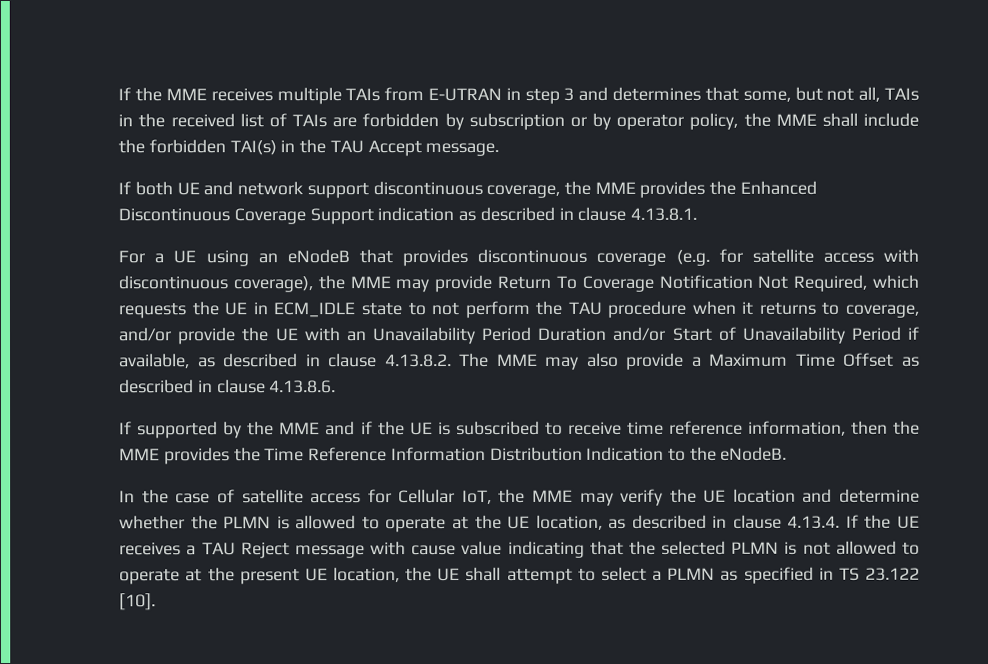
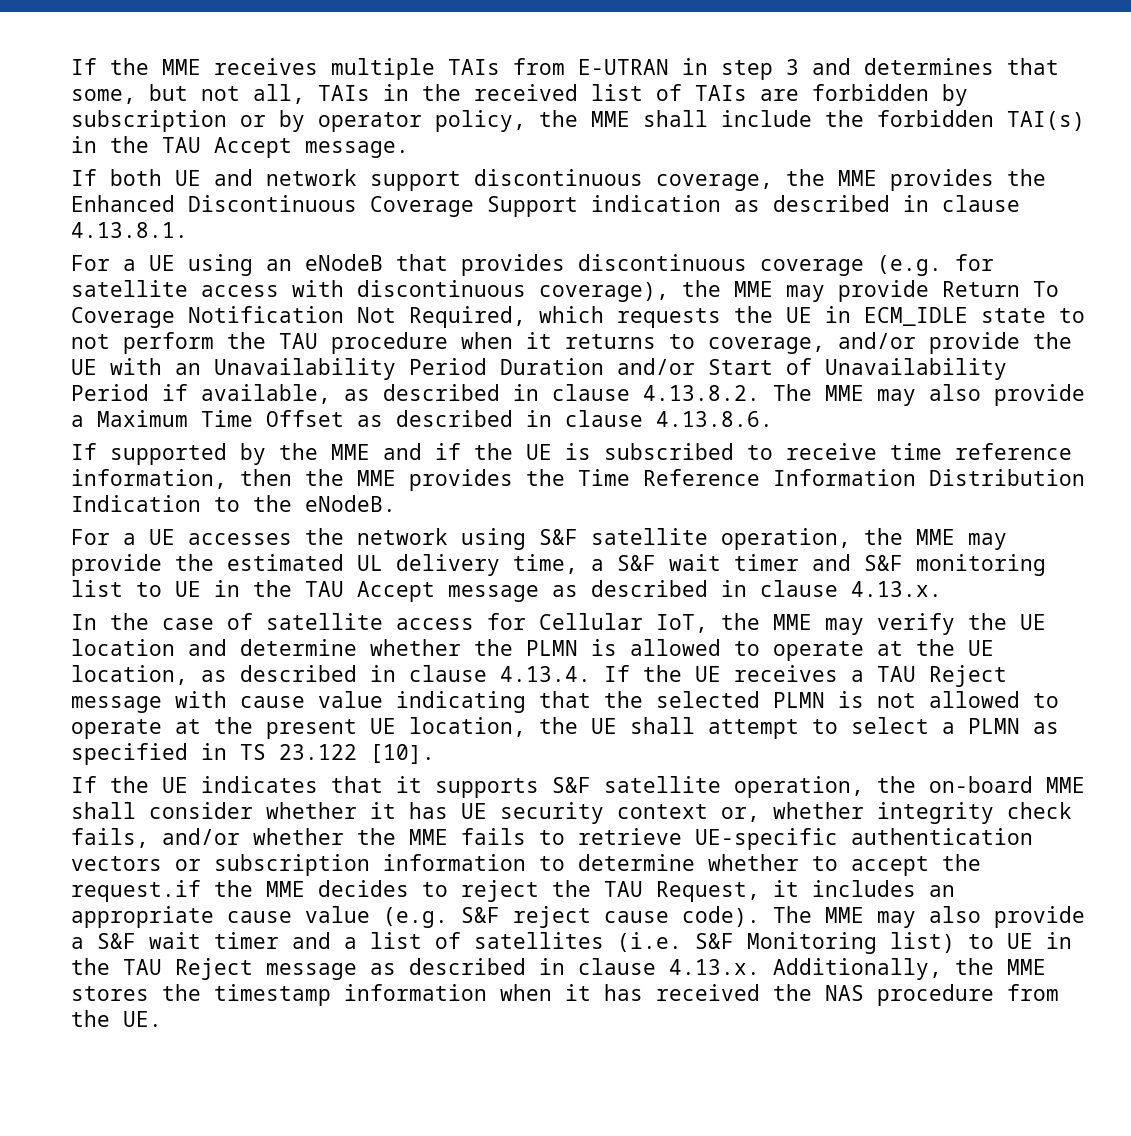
(788, 453) none -> [70,528,1007,550] [70,554,1046,576] [70,580,942,602] // For a UE accesses the network using S&F satellite operation, the MME may provide the estimated UL delivery time, a S&F wait timer and S&F monitoring list to UE in the TAU Accept message as described in clause 4.13.x.
(157, 602) none -> [70,776,1085,798] [70,802,1072,824] [70,828,1033,850] [70,854,981,876] [70,880,955,902] [70,906,1085,928] [70,932,1072,954] [70,958,1046,980] [70,984,1059,1006] [70,1010,162,1027] // If the UE indicates that it supports S&F satellite operation, the on-board MME shall consider whether it has UE security context or, whether integrity check fails, and/or whether the MME fails to retrieve UE-specific authentication vectors or subscription information to determine whether to accept the request.if the MME decides to reject the TAU Request, it includes an appropriate cause value (e.g. S&F reject cause code). The MME may also provide a S&F wait timer and a list of satellites (i.e. S&F Monitoring list) to UE in the TAU Reject message as described in clause 4.13.x. Additionally, the MME stores the timestamp information when it has received the NAS procedure from the UE.

